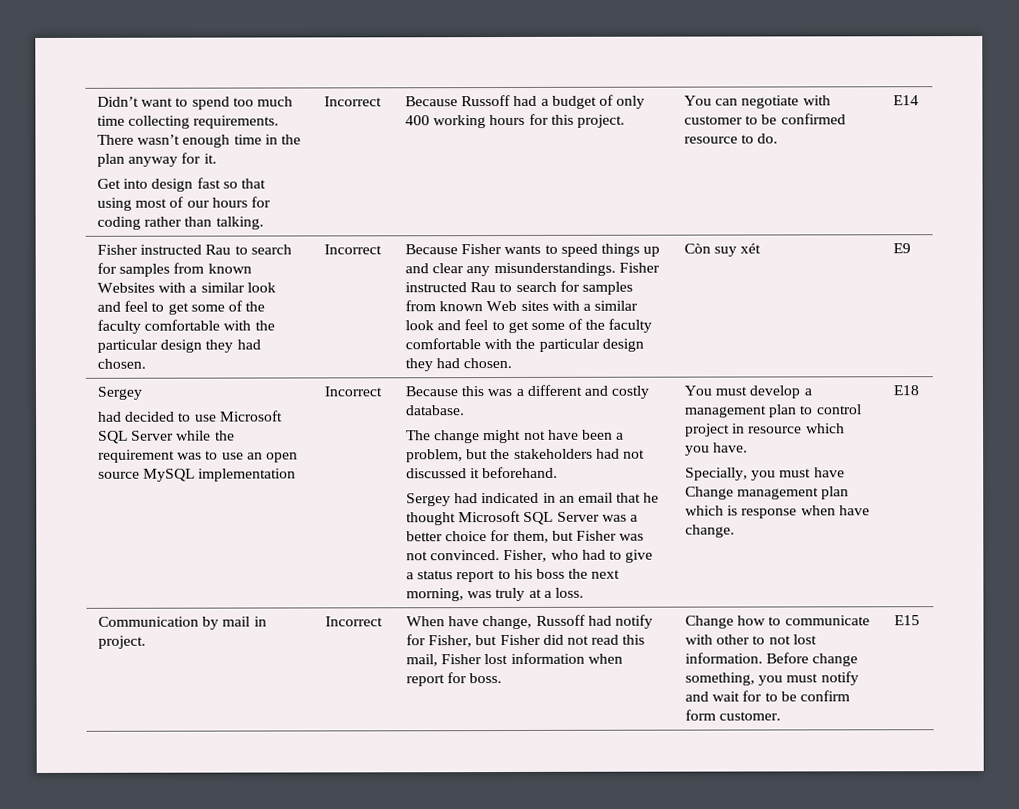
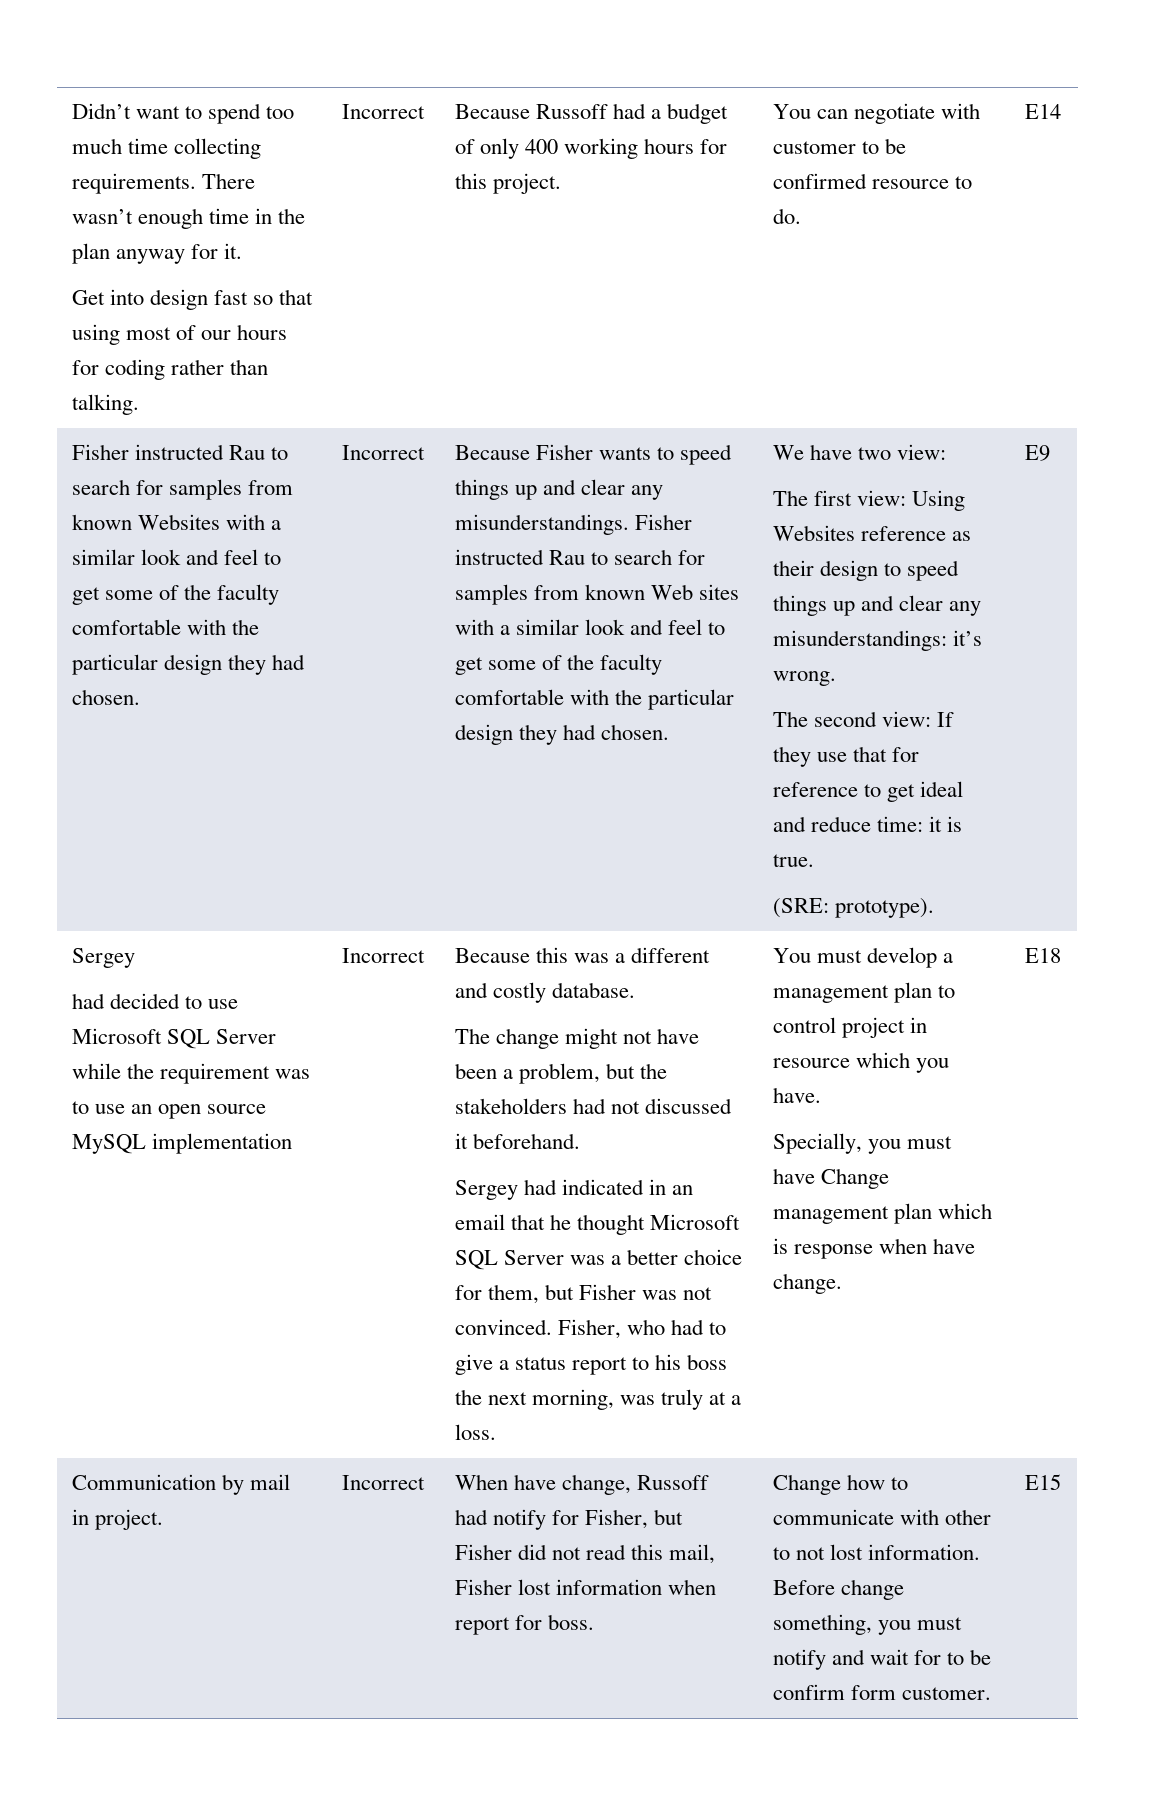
[683,243,762,257] Còn suy xét -> [772,444,947,460] [772,490,966,511] [772,525,972,541] [772,560,960,581] [772,595,982,616] [772,630,983,651] [772,671,836,686] [772,711,955,727] [772,746,920,767] [772,781,964,802] [772,816,963,832] [772,854,814,867] [772,898,935,918] We have two view: // The first view: Using Websites reference as their design to speed things up and clear any misunderstandings: it’s wrong. // The second view: If they use that for reference to get ideal and reduce time: it is true. // (SRE: prototype).

